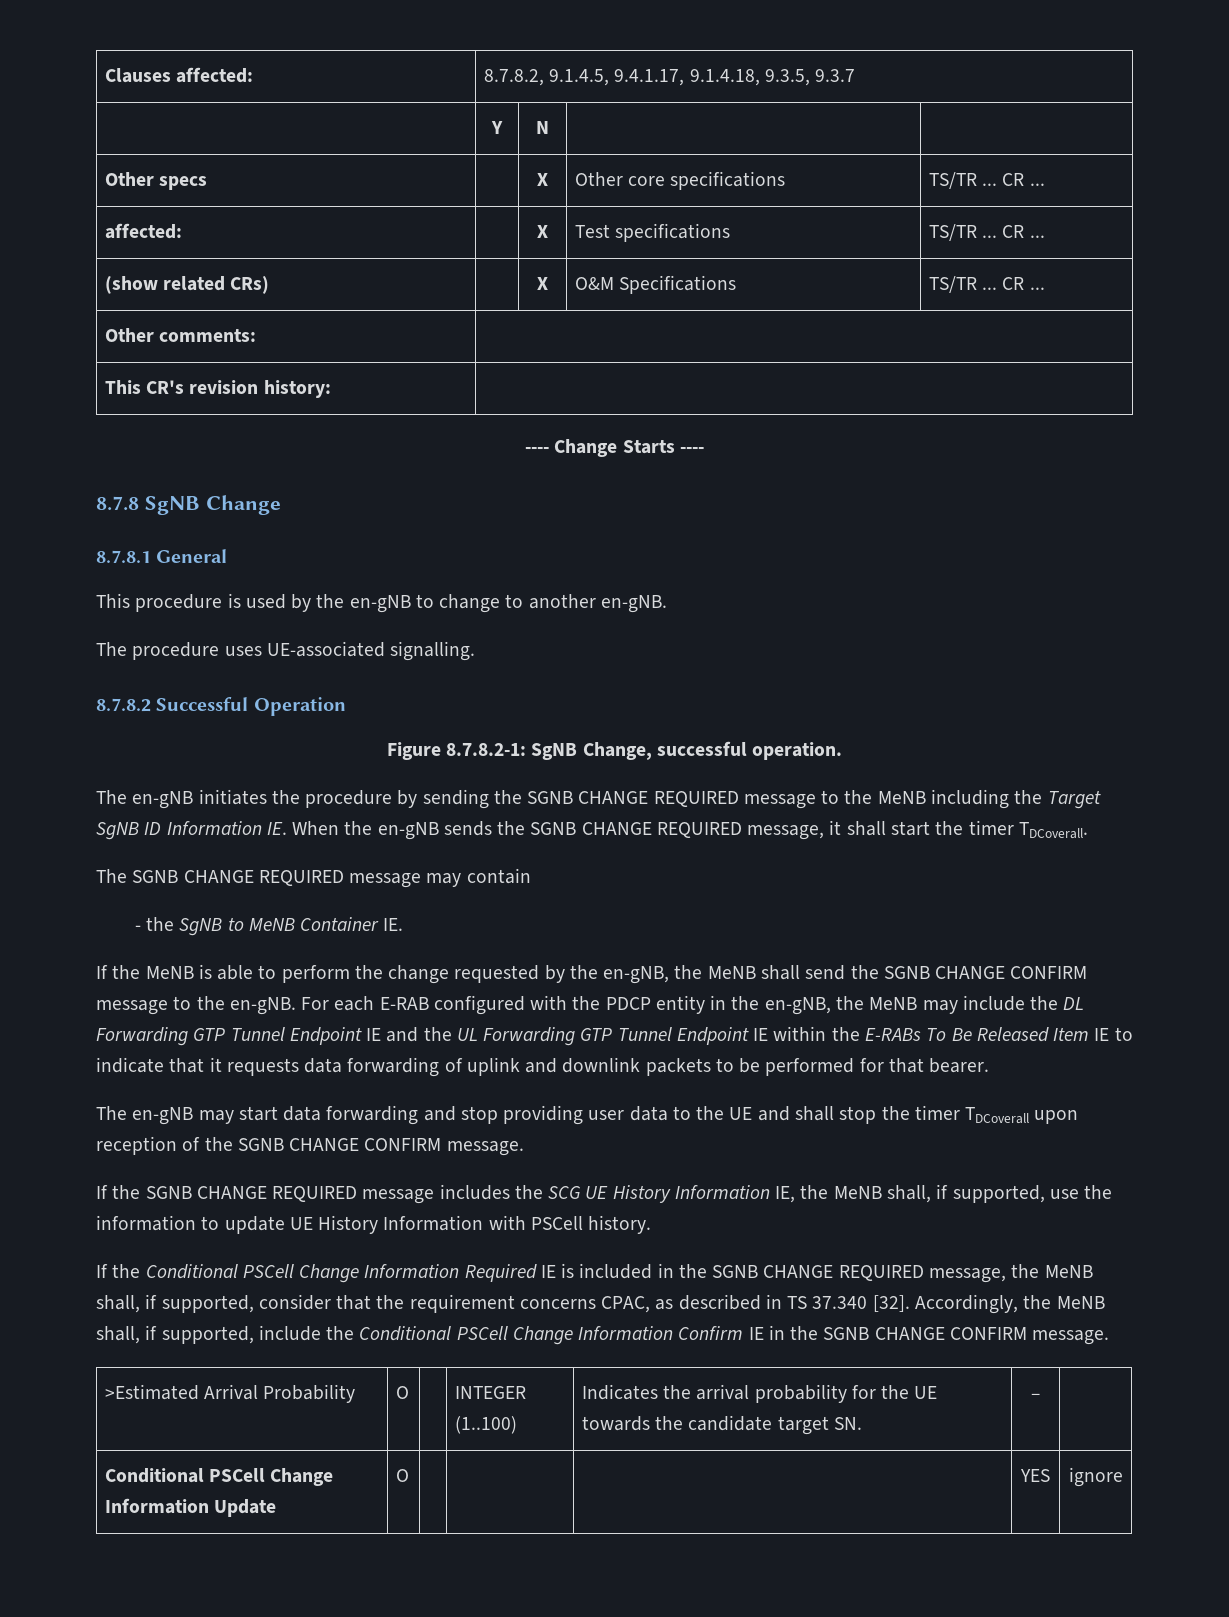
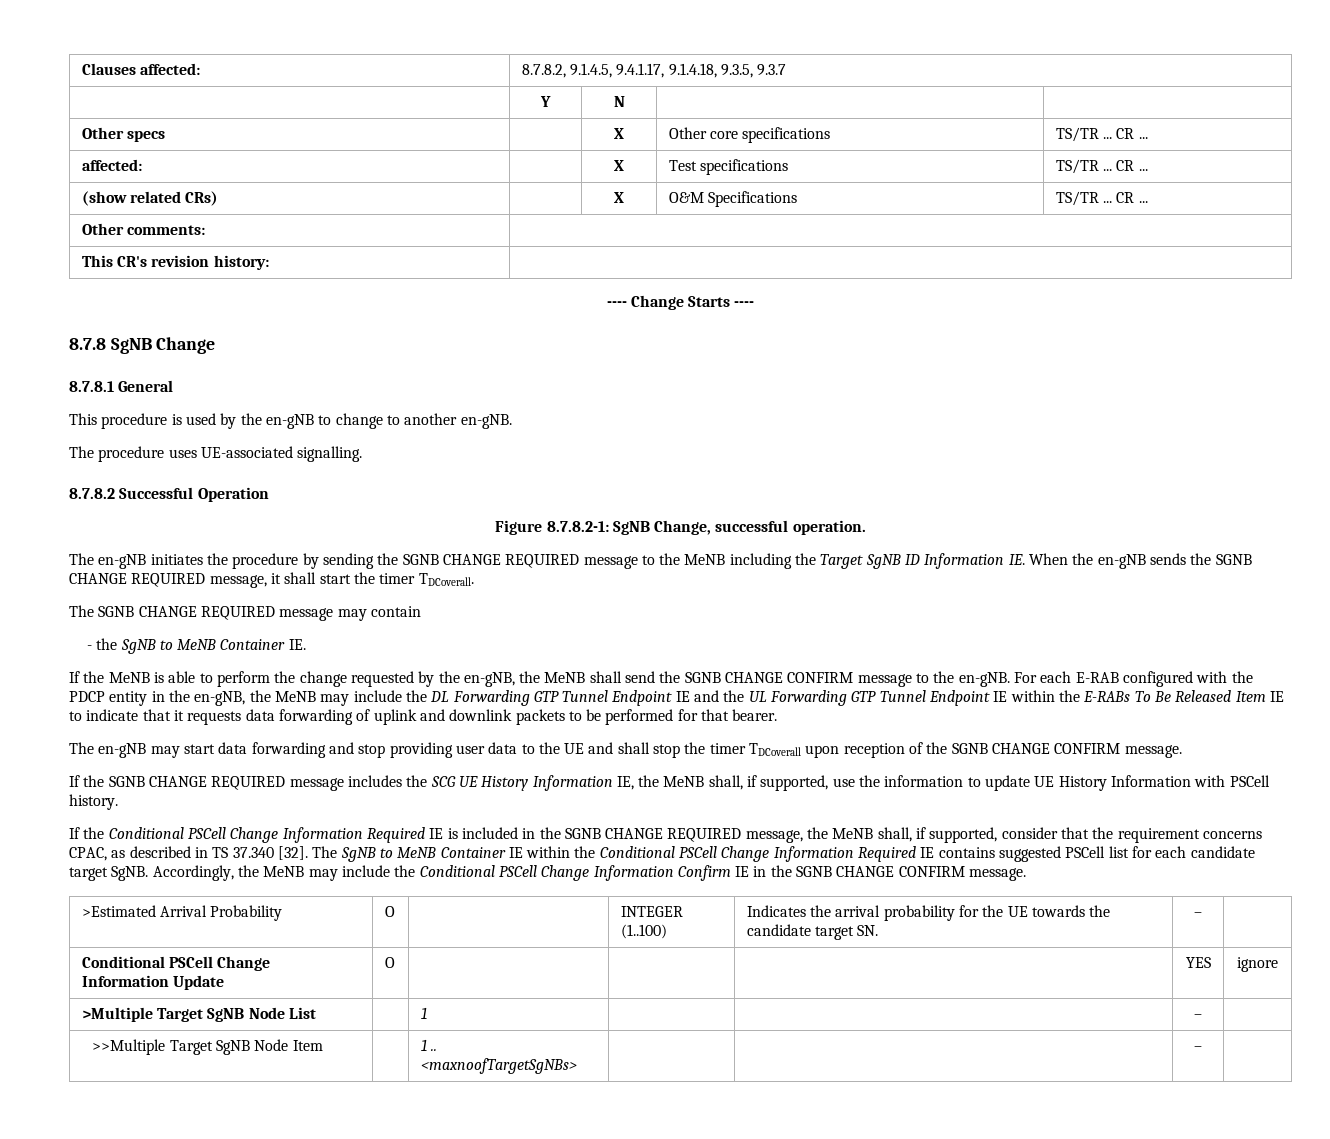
[914,1294,1105,1314] [96,1325,254,1344] Accordingly, the MeNB shall, if supported, -> [312,846,1255,862] [69,865,338,881] The SgNB to MeNB Container IE within the Conditional PSCell Change Information Required IE contains suggested PSCell list for each candidate target SgNB. Accordingly, the MeNB may
(1123, 1477) none -> [81,1007,316,1022] [420,1007,427,1019] [1194,1014,1202,1019] [92,1039,323,1055] [420,1039,438,1051] [420,1058,577,1074] [1194,1046,1202,1051] // >Multiple Target SgNB Node List | | 1 | | | – | // >>Multiple Target SgNB Node Item | | 1 .. <maxnoofTargetSgNBs> | | | – |

